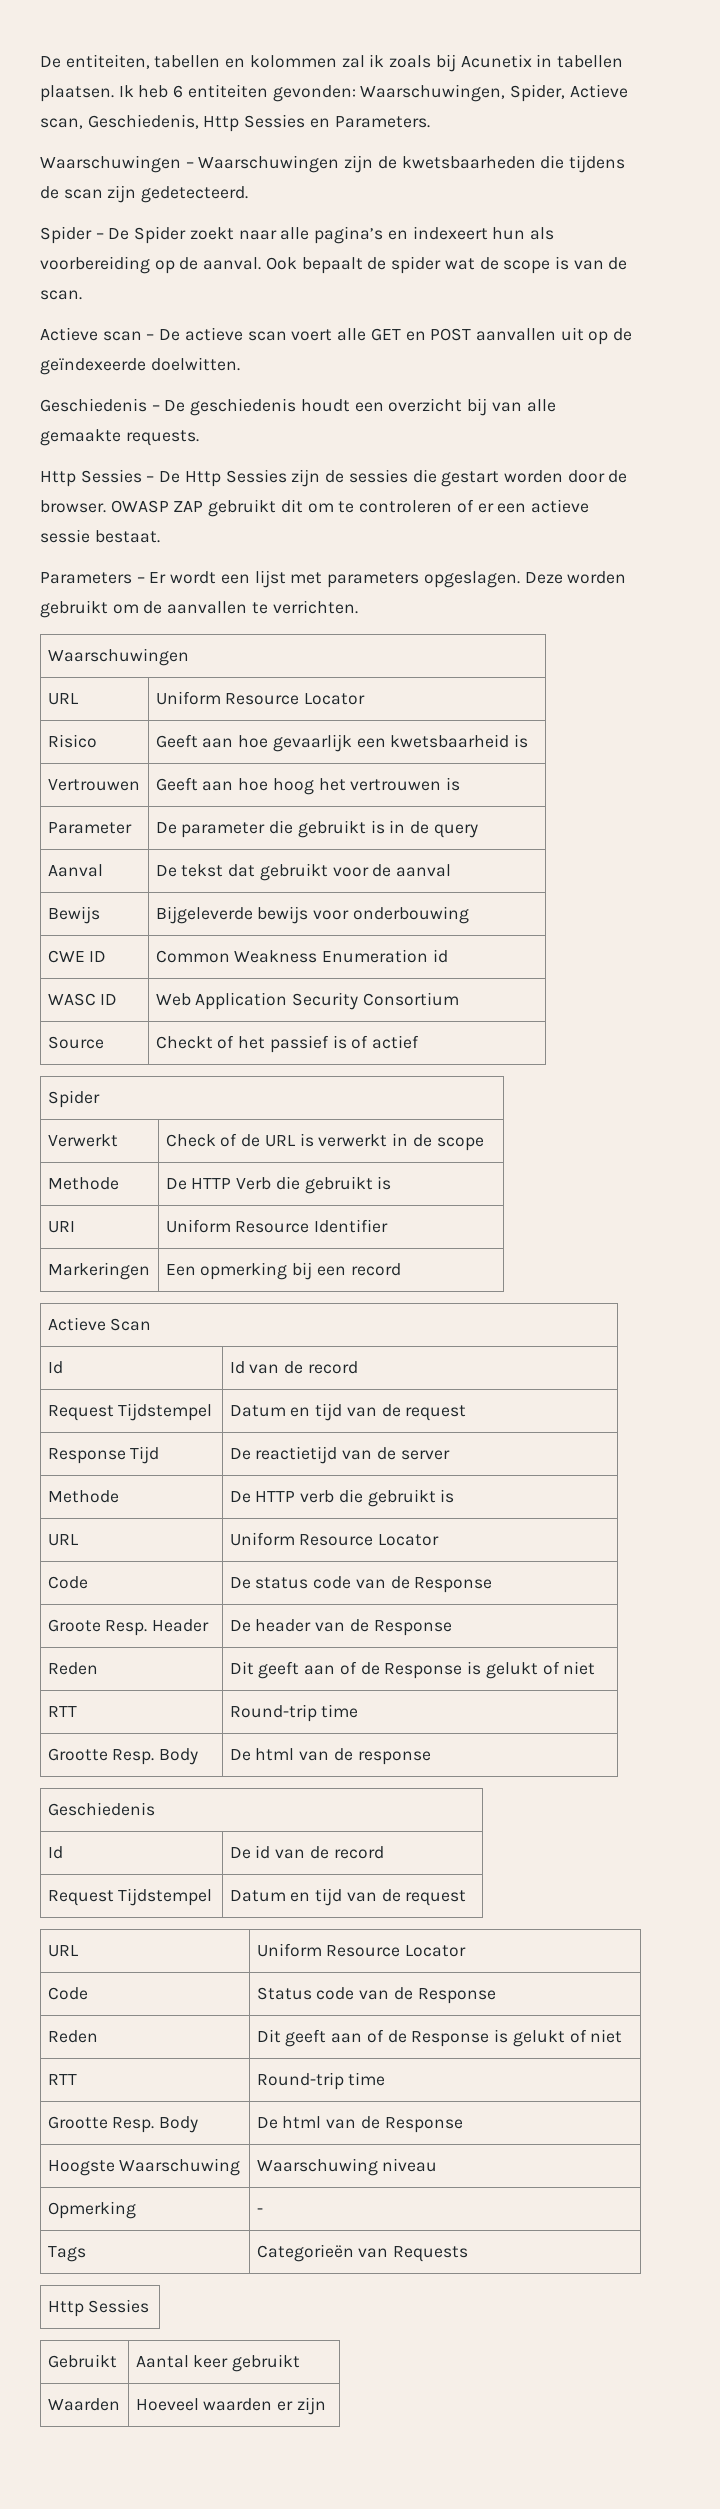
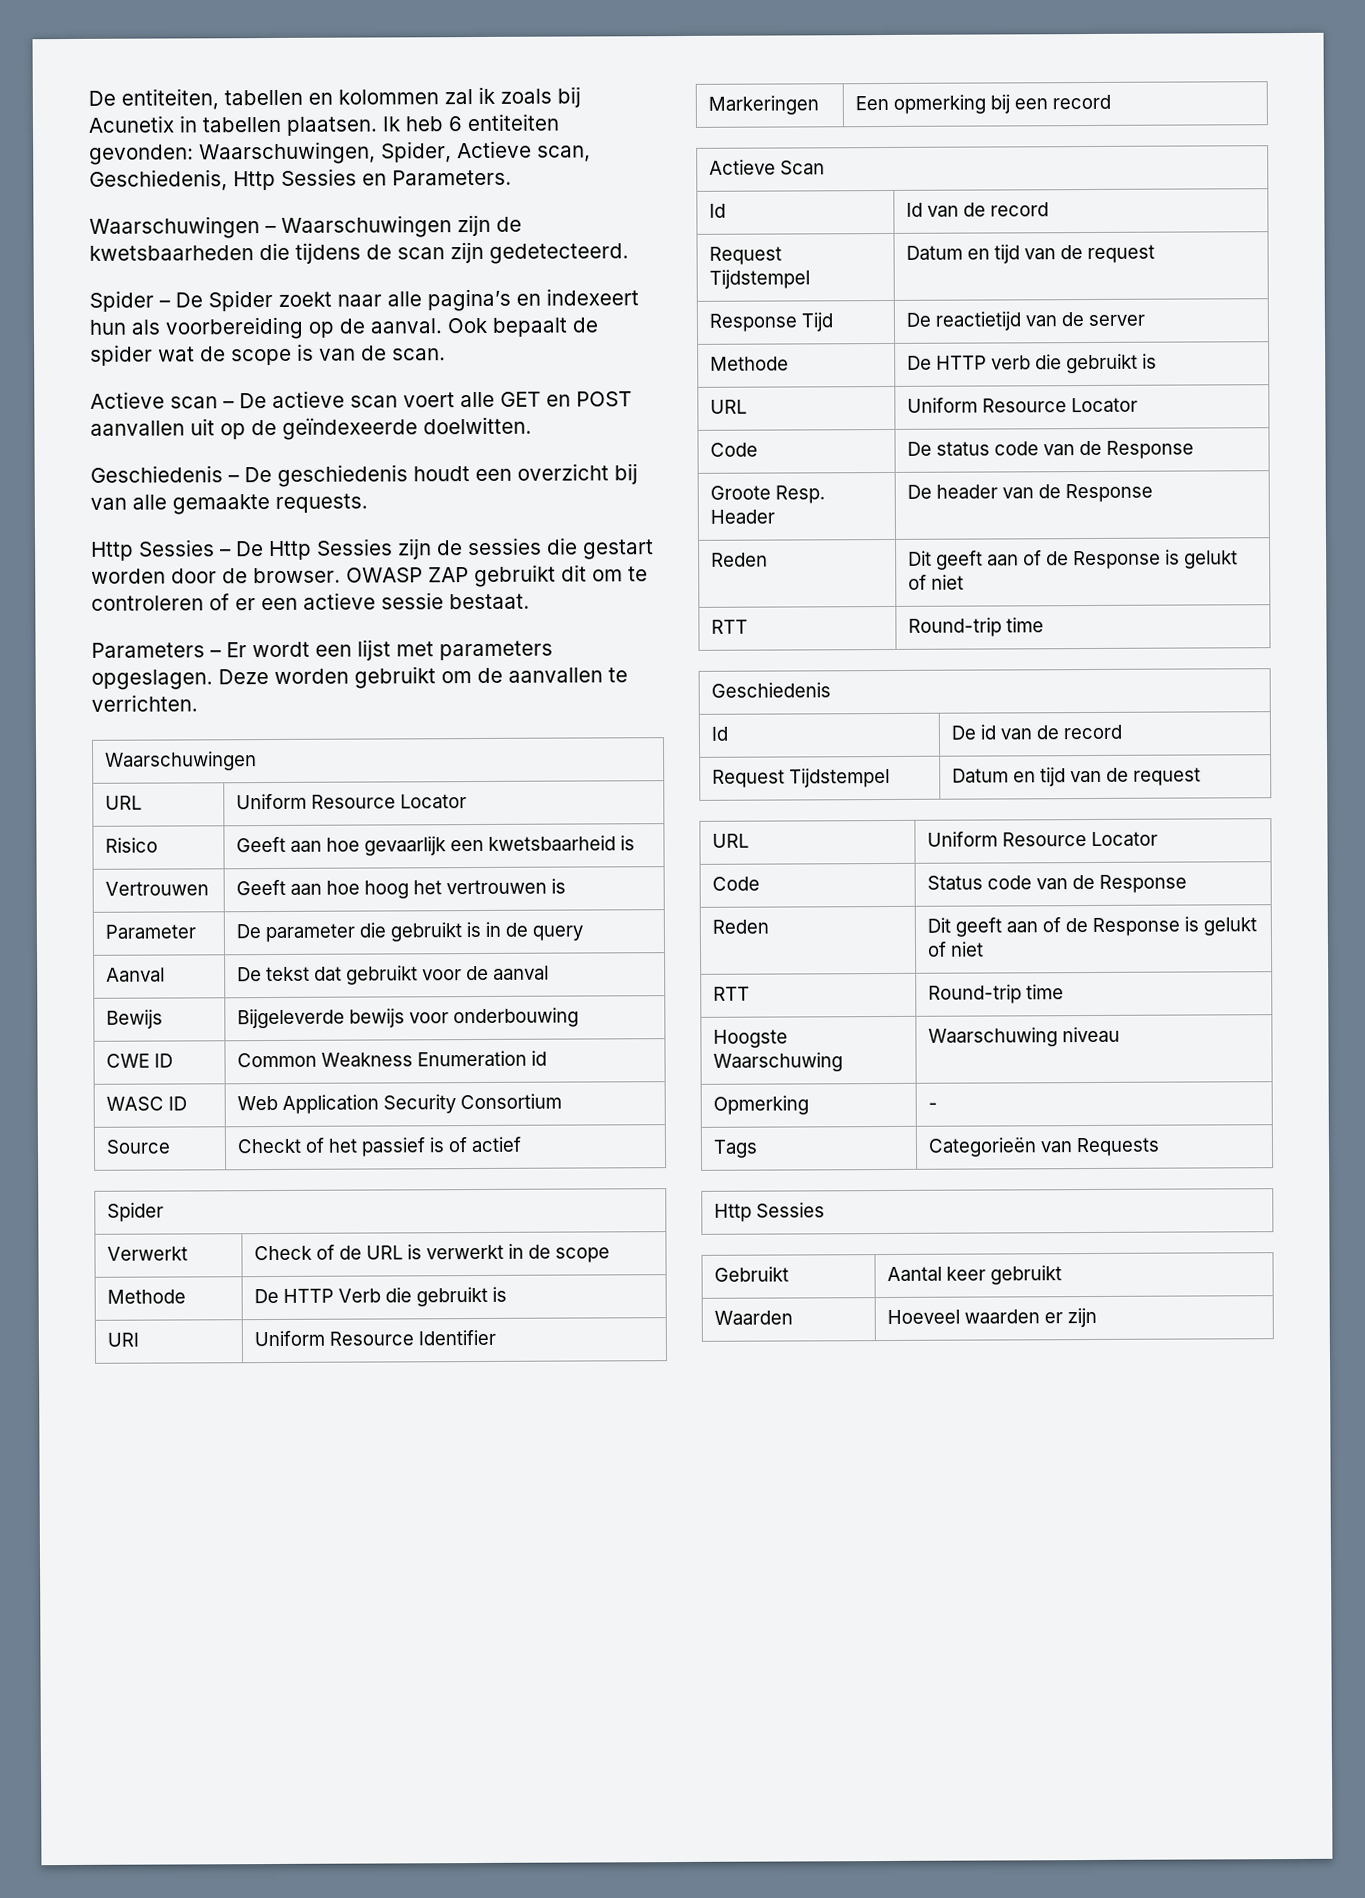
[47,1748,199,1765] [229,1748,431,1765] // Grootte Resp. Body | De html van de response -> (1045, 625) none
[47,2116,199,2133] [256,2116,463,2133] // Grootte Resp. Body | De html van de Response -> (1065, 992) none

